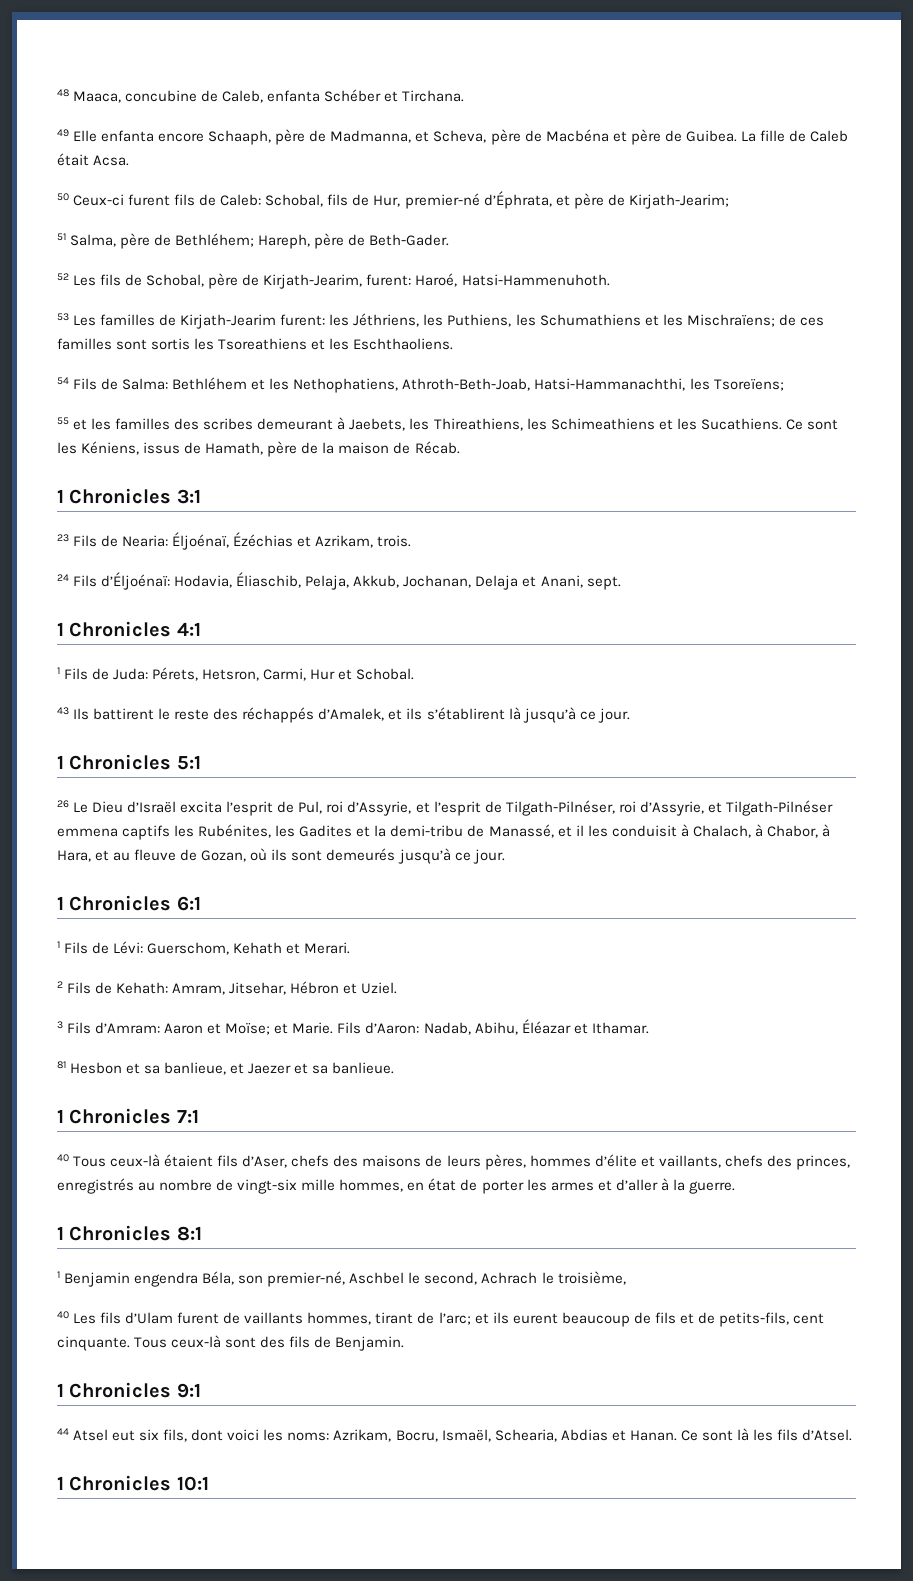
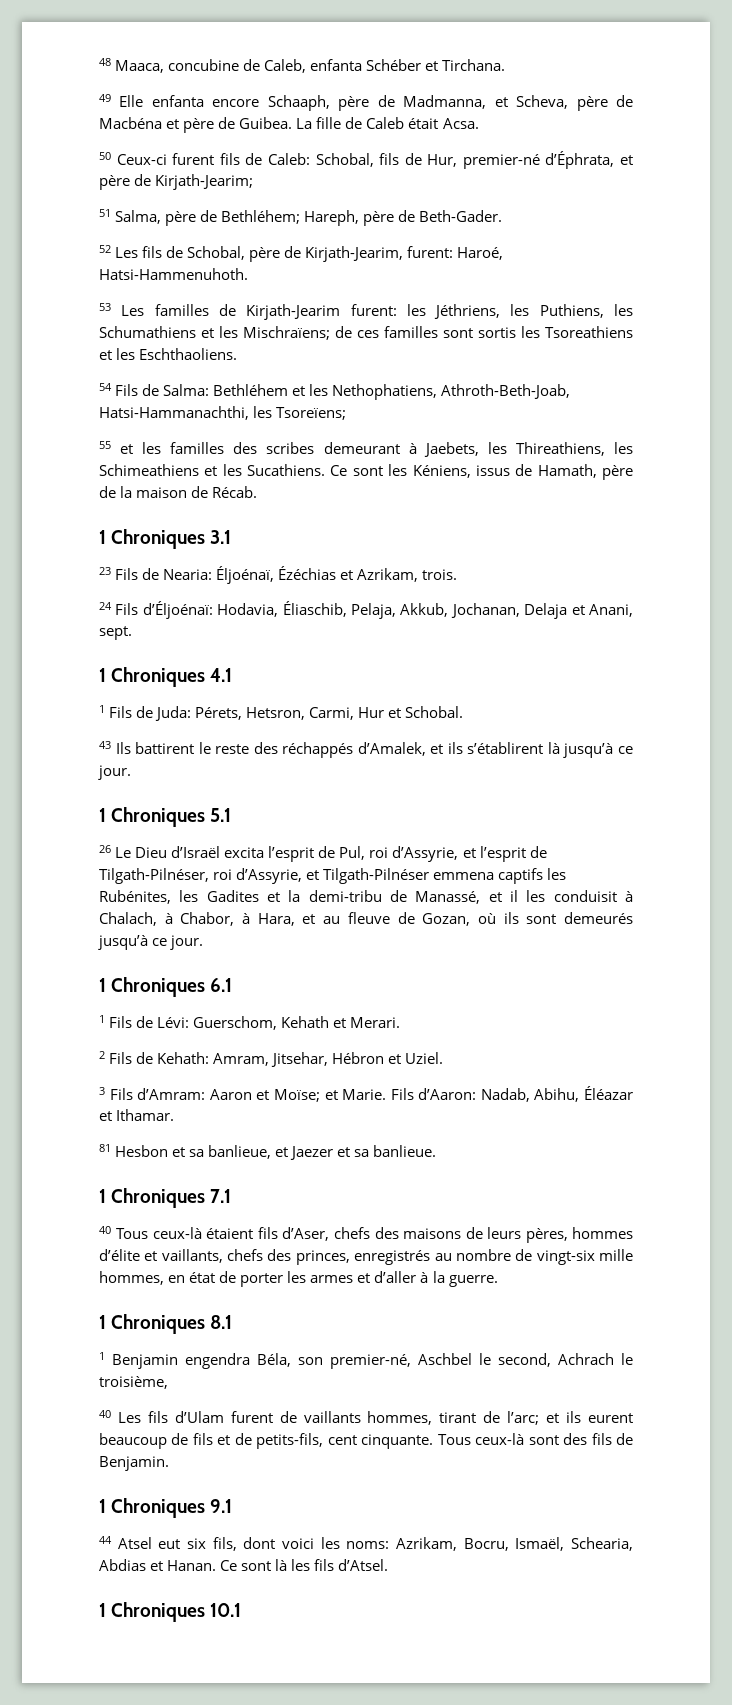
[69,488,201,504] Chronicles 3:1 -> [111,529,232,549] Chroniques 3.1
[69,621,201,637] Chronicles 4:1 -> [111,667,233,687] Chroniques 4.1
[69,754,201,770] Chronicles 5:1 -> [111,807,232,827] Chroniques 5.1
[69,895,201,911] Chronicles 6:1 -> [111,977,233,997] Chroniques 6.1
[69,1108,199,1124] Chronicles 7:1 -> [111,1188,232,1208] Chroniques 7.1
[69,1225,202,1241] Chronicles 8:1 -> [111,1314,233,1334] Chroniques 8.1
[69,1382,201,1398] Chronicles 9:1 -> [111,1498,233,1518] Chroniques 9.1
[69,1475,209,1491] Chronicles 10:1 -> [111,1602,242,1622] Chroniques 10.1

